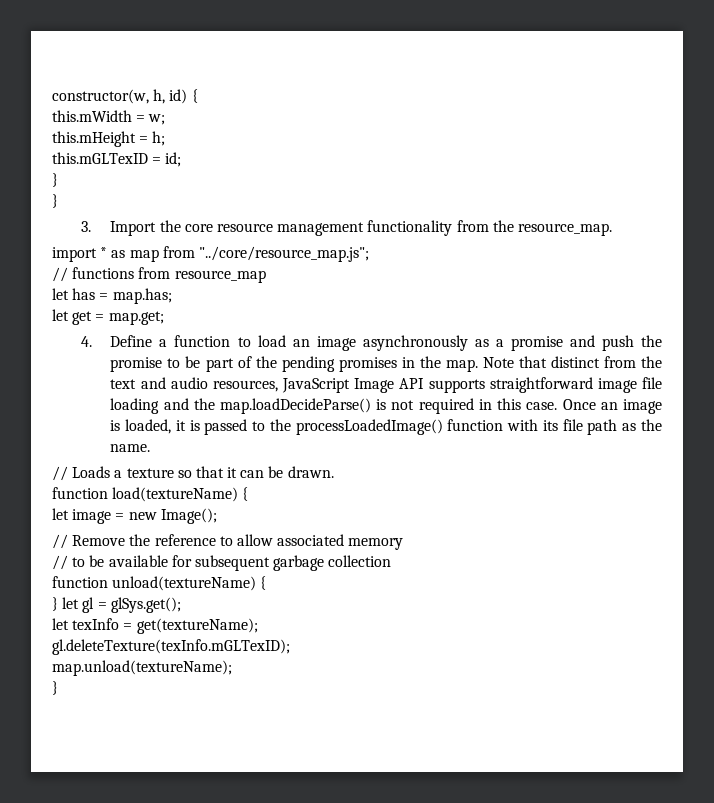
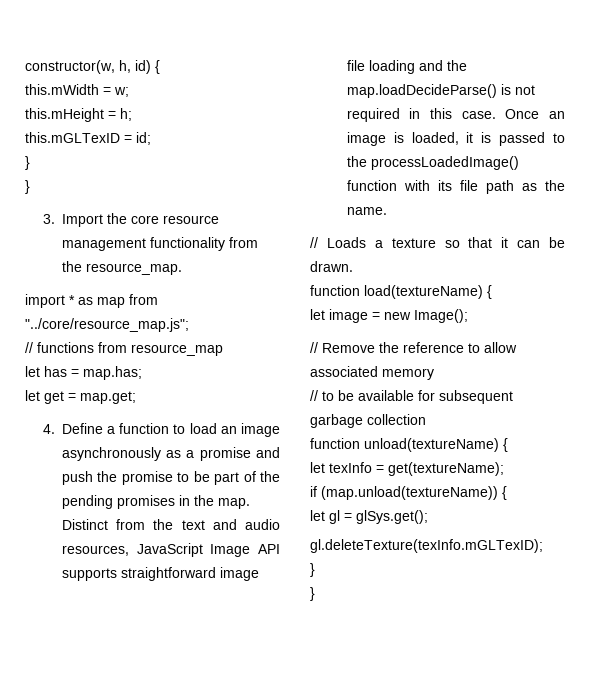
[482,356,600,368] Note that distinct -> [61,519,108,530] Distinct
[52,597,58,611] } -> [310,462,504,476] [310,486,507,500] let texInfo = get(textureName); // if (map.unload(textureName)) { //
[52,618,258,634] // let texInfo = get(textureName); -> (428, 517) none
[52,660,232,676] map.unload(textureName); -> [310,563,315,577] }

